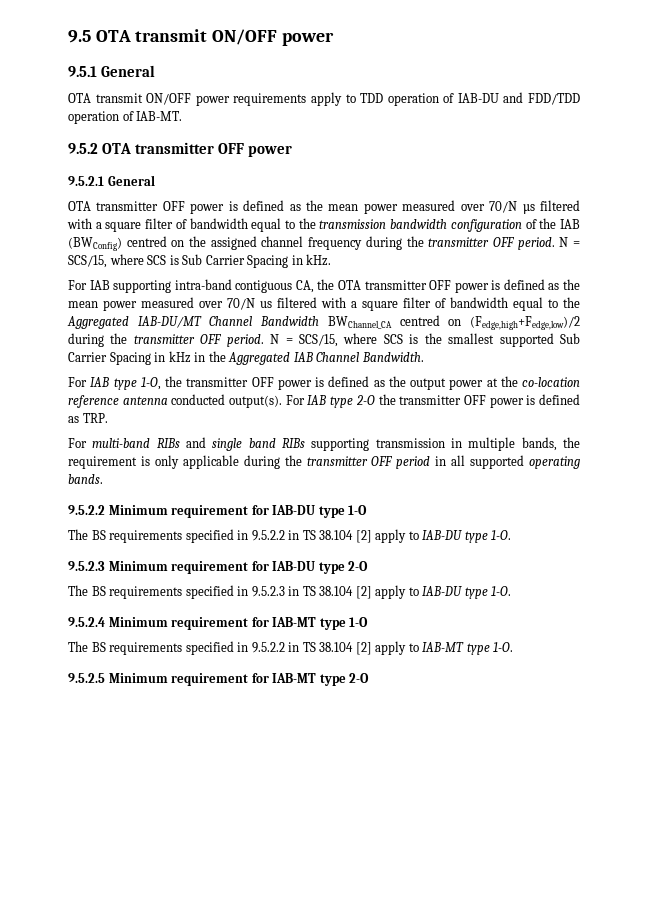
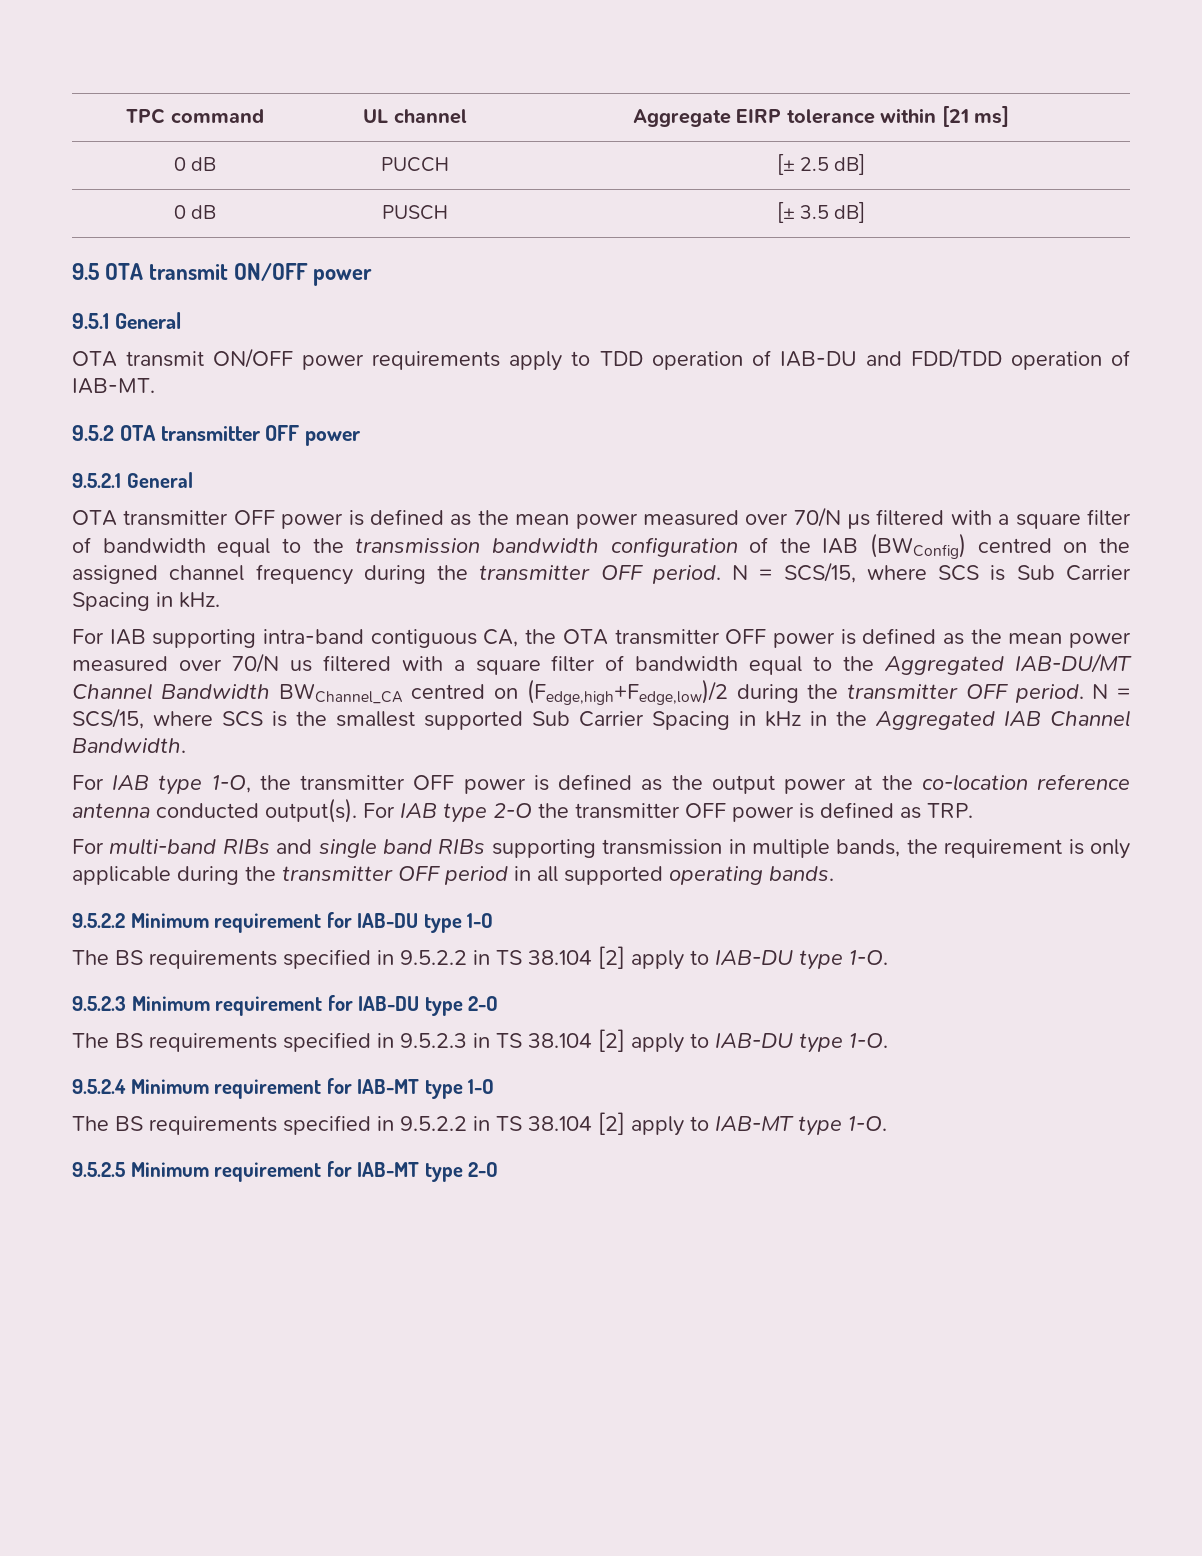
(68, 36) none -> [126,108,264,124] [363,109,467,124] [633,106,1009,127] [173,157,217,171] [381,157,449,172] [776,154,866,175] [173,205,217,219] [382,205,448,220] [776,202,866,223] TPC command | UL channel | Aggregate EIRP tolerance within [21 ms] // 0 dB | PUCCH | [± 2.5 dB] // 0 dB | PUSCH | [± 3.5 dB] //

